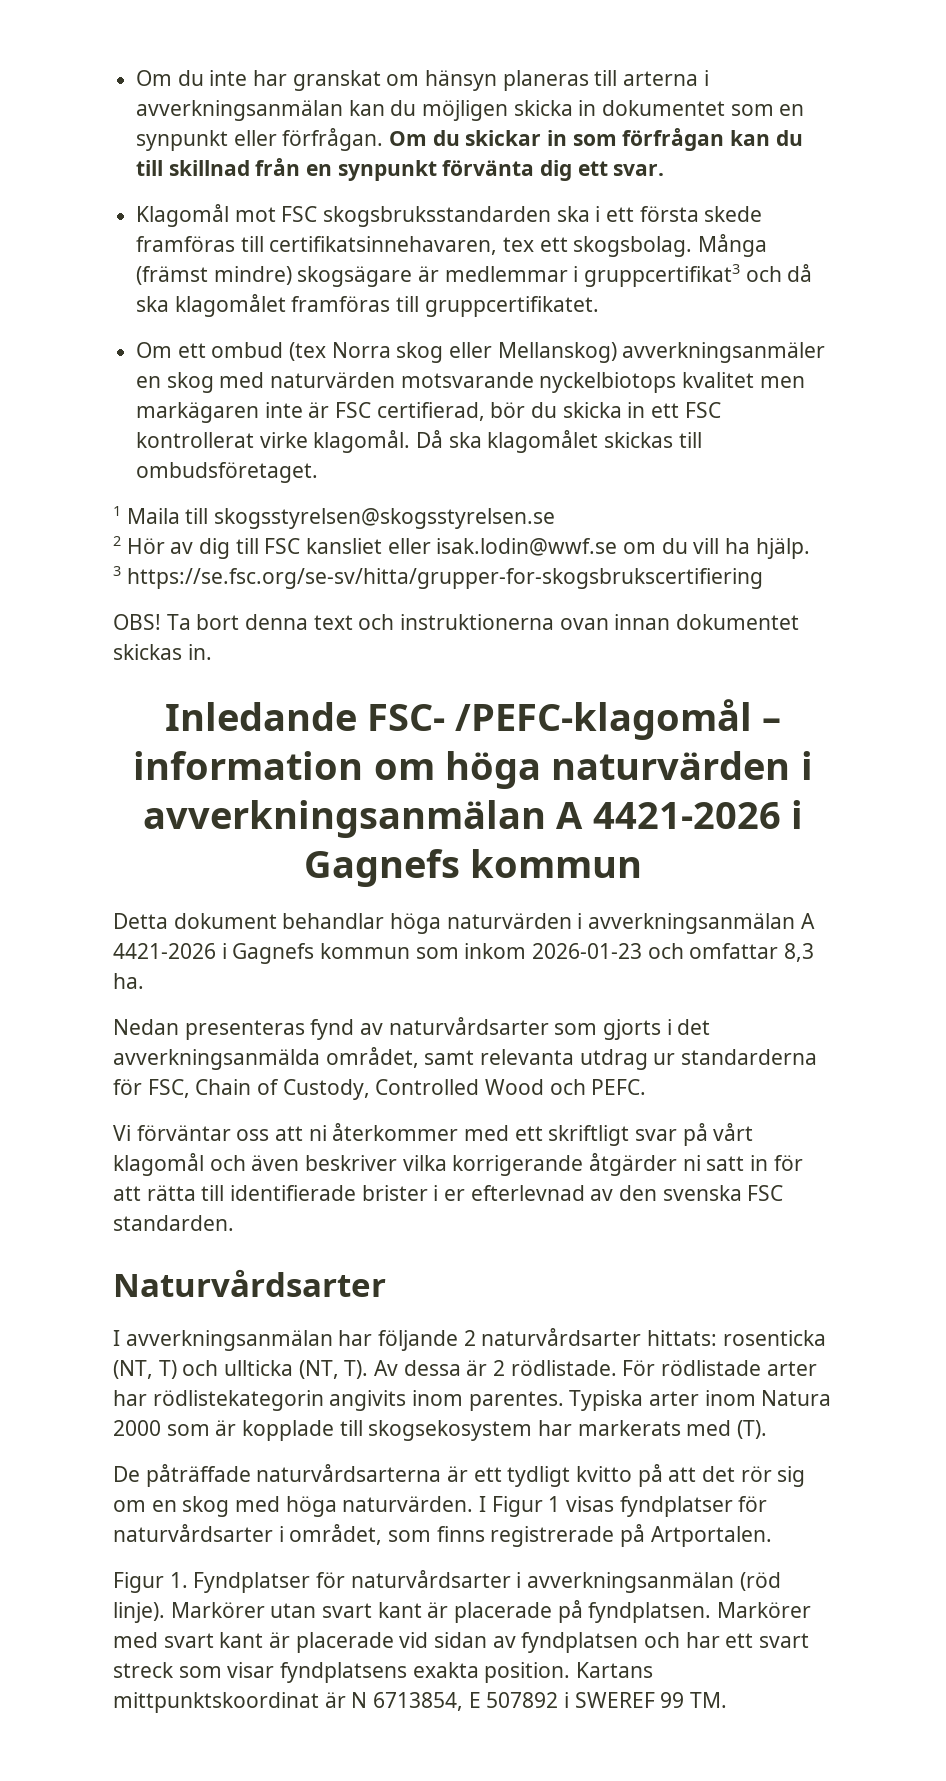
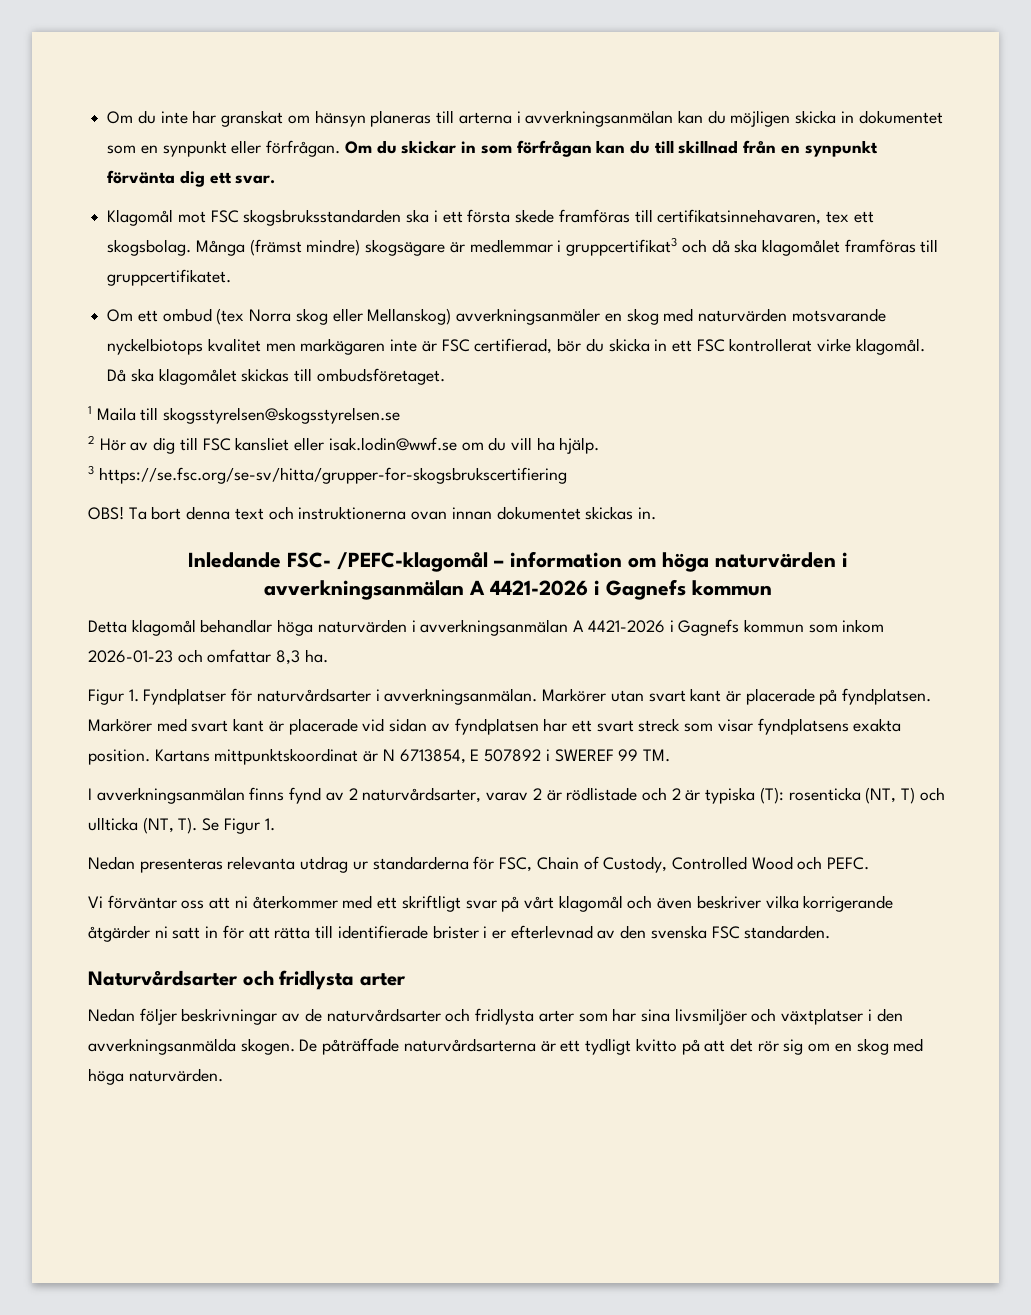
[173,913,277,929] dokument -> [131,619,196,636] klagomål
[113,1017,711,1040] [113,1047,475,1070] Nedan presenteras fynd av naturvårdsarter som gjorts i det avverkningsanmälda området, samt -> [88,688,932,705] [88,718,902,735] [88,748,670,765] [88,787,945,804] [88,817,275,834] [88,856,223,873] Figur 1. Fyndplatser för naturvårdsarter i avverkningsanmälan. Markörer utan svart kant är placerade på fyndplatsen. Markörer med svart kant är placerade vid sidan av fyndplatsen har ett svart streck som visar fyndplatsens exakta position. Kartans mittpunktskoordinat är N 6713854, E 507892 i SWEREF 99 TM. // I avverkningsanmälan finns fynd av 2 naturvårdsarter, varav 2 är rödlistade och 2 är typiska (T): rosenticka (NT, T) och ullticka (NT, T). Se Figur 1. // Nedan presenteras
[113,1328,826,1351] [113,1360,817,1379] [113,1390,832,1411] [113,1420,768,1441] // I avverkningsanmälan har följande 2 naturvårdsarter hittats: rosenticka (NT, T) och ullticka (NT, T). Av dessa är 2 rödlistade. För rödlistade arter har rödlistekategorin angivits inom parentes. Typiska arter inom Natura 2000 som är kopplade till skogsekosystem har markerats med (T). // -> [242,970,406,990] [88,1008,903,1025] [88,1038,295,1055] och fridlysta arter // Nedan följer beskrivningar av de naturvårdsarter och fridlysta arter som har sina livsmiljöer och växtplatser i den avverkningsanmälda skogen.
[479,1496,768,1517] [113,1524,772,1547] [113,1570,781,1593] [113,1600,812,1623] [113,1632,810,1653] [113,1662,654,1683] [113,1692,728,1713] I Figur 1 visas fyndplatser för naturvårdsarter i området, som finns registrerade på Artportalen. // Figur 1. Fyndplatser för naturvårdsarter i avverkningsanmälan (röd linje). Markörer utan svart kant är placerade på fyndplatsen. Markörer med svart kant är placerade vid sidan av fyndplatsen och har ett svart streck som visar fyndplatsens exakta position. Kartans mittpunktskoordinat är N 6713854, E 507892 i SWEREF 99 TM. -> (223, 1075) none

